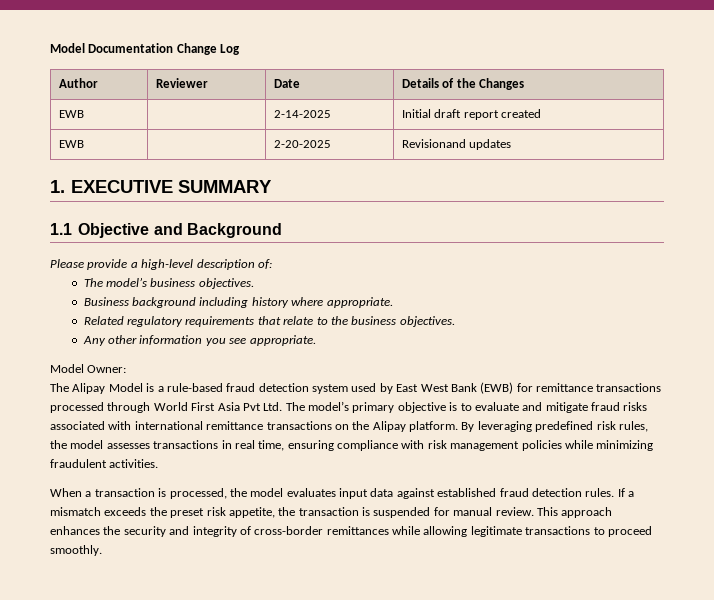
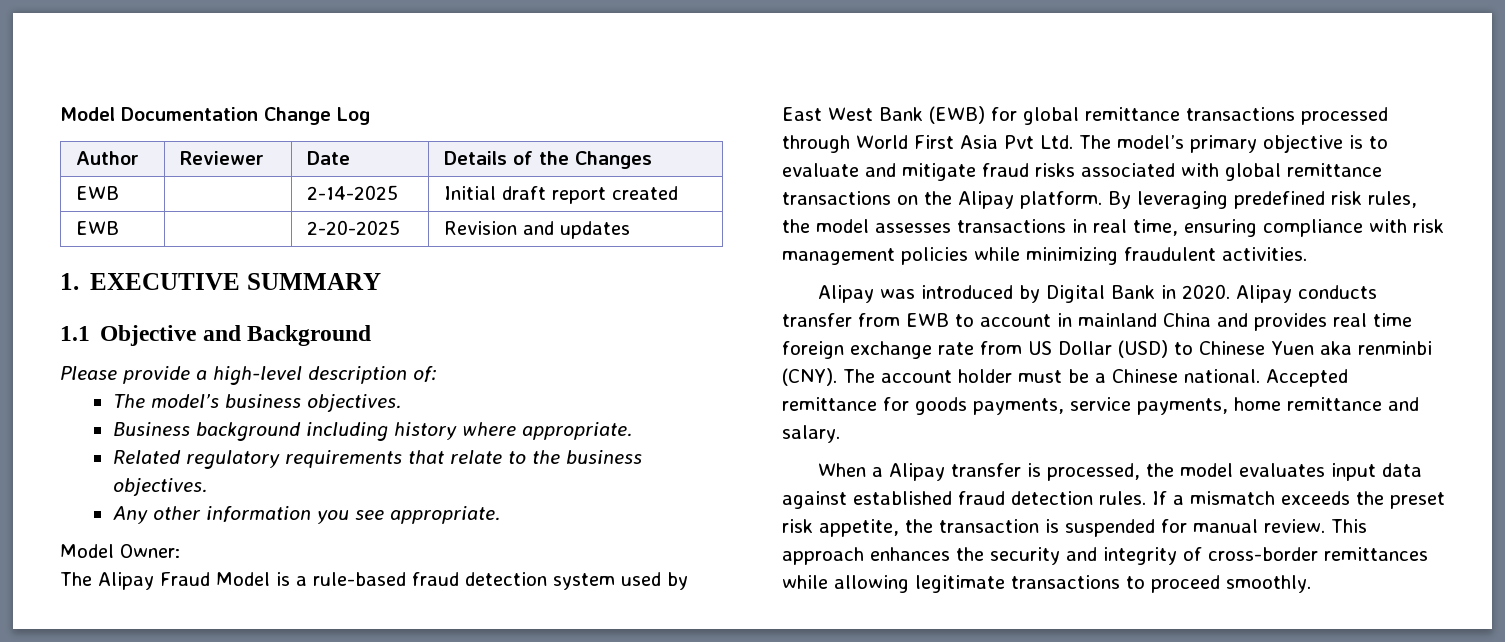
[401,139,466,148] Revisionand -> [444,221,555,235] Revision and
(106, 388) none -> [160,572,210,586] Fraud
(533, 387) none -> [1022,107,1079,125] global
[134,421,203,430] international -> [1225,163,1281,181] global
(159, 463) none -> [817,284,1377,303] [782,313,1412,331] [782,340,1432,359] [782,368,1348,387] [782,397,1419,415] [782,425,840,443] // Alipay was introduced by Digital Bank in 2020. Alipay conducts transfer from EWB to account in mainland China and provides real time foreign exchange rate from US Dollar (USD) to Chinese Yuen aka renminbi (CNY). The account holder must be a Chinese national. Accepted remittance for goods payments, service payments, home remittance and salary.
[94,488,155,497] transaction -> [888,463,1021,481] Alipay transfer

